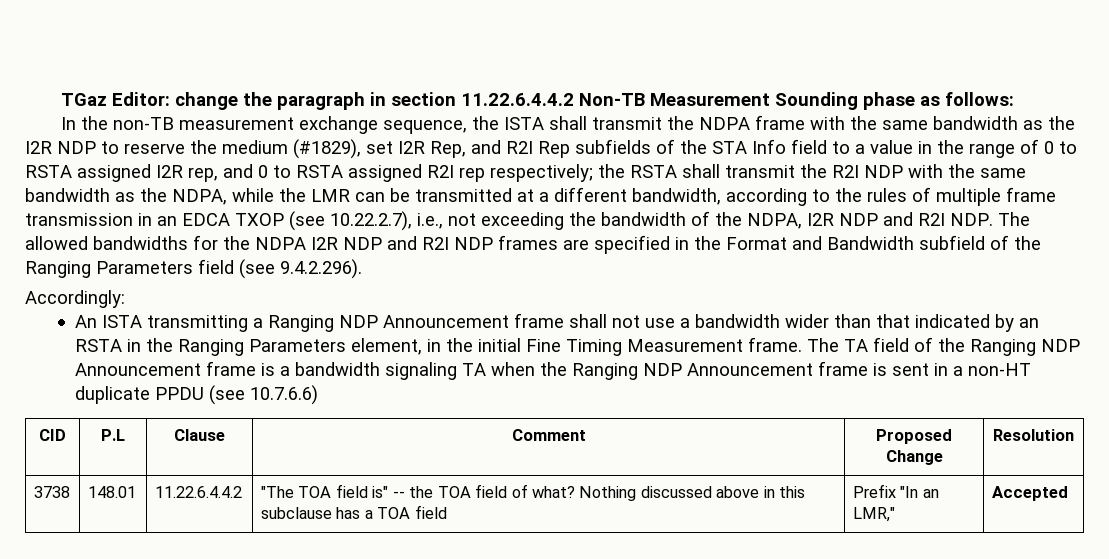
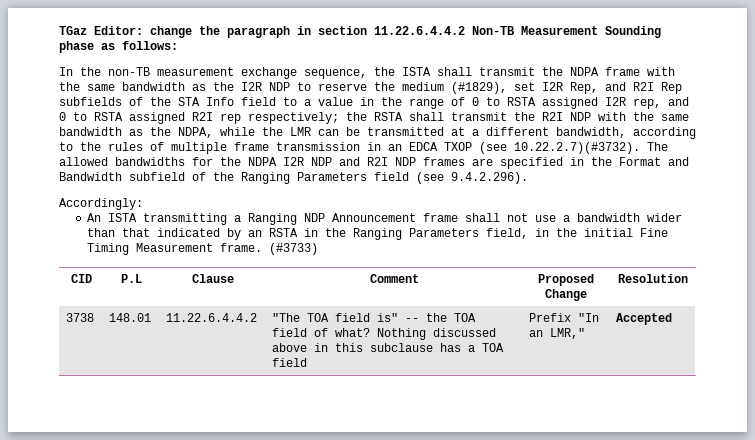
[330,211,993,231] 10.22.2.7), i.e., not exceeding the bandwidth of the NDPA, I2R NDP and R2I NDP. -> [514,142,640,154] 10.22.2.7)(#3732).
[350,338,422,355] element, -> [486,228,529,239] field,
[806,337,1080,356] [74,361,1031,380] [74,385,318,405] The TA field of the Ranging NDP Announcement frame is a bandwidth signaling TA when the Ranging NDP Announcement frame is sent in a non-HT duplicate PPDU (see 10.7.6.6) -> [269,243,319,255] (#3733)

